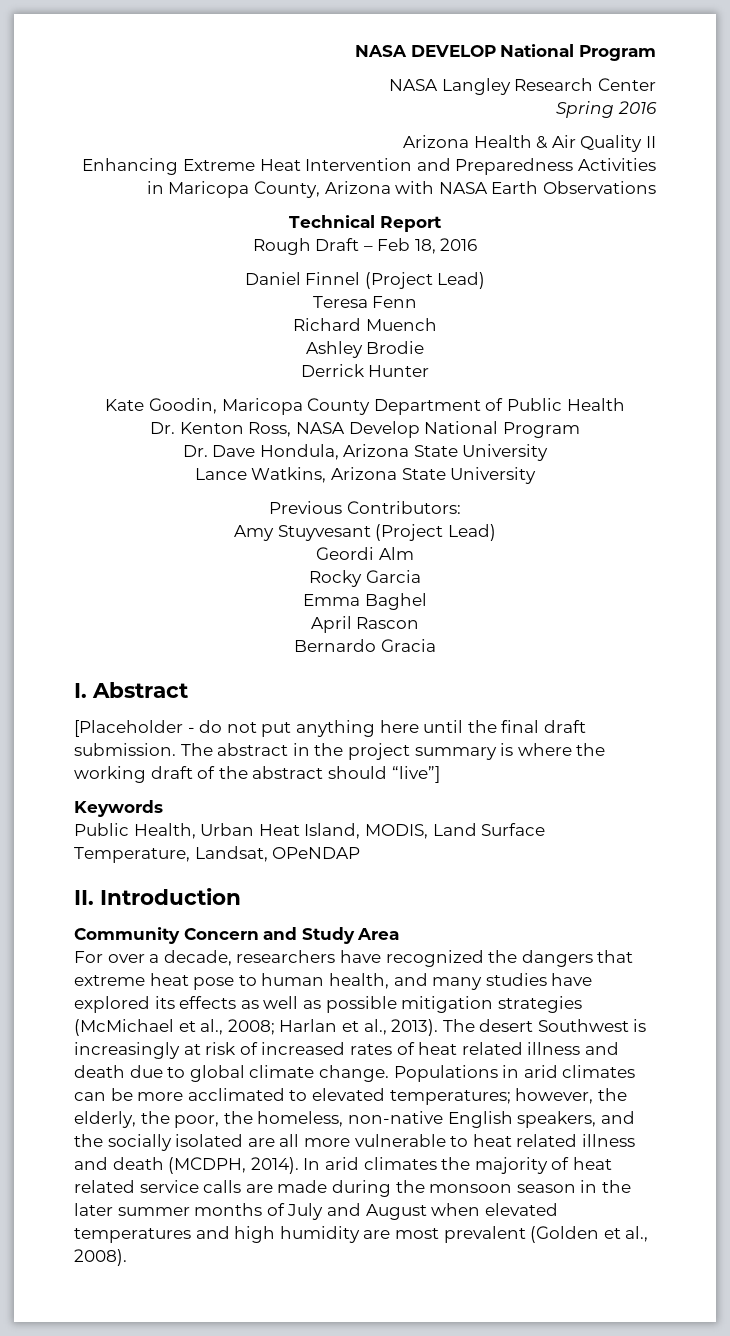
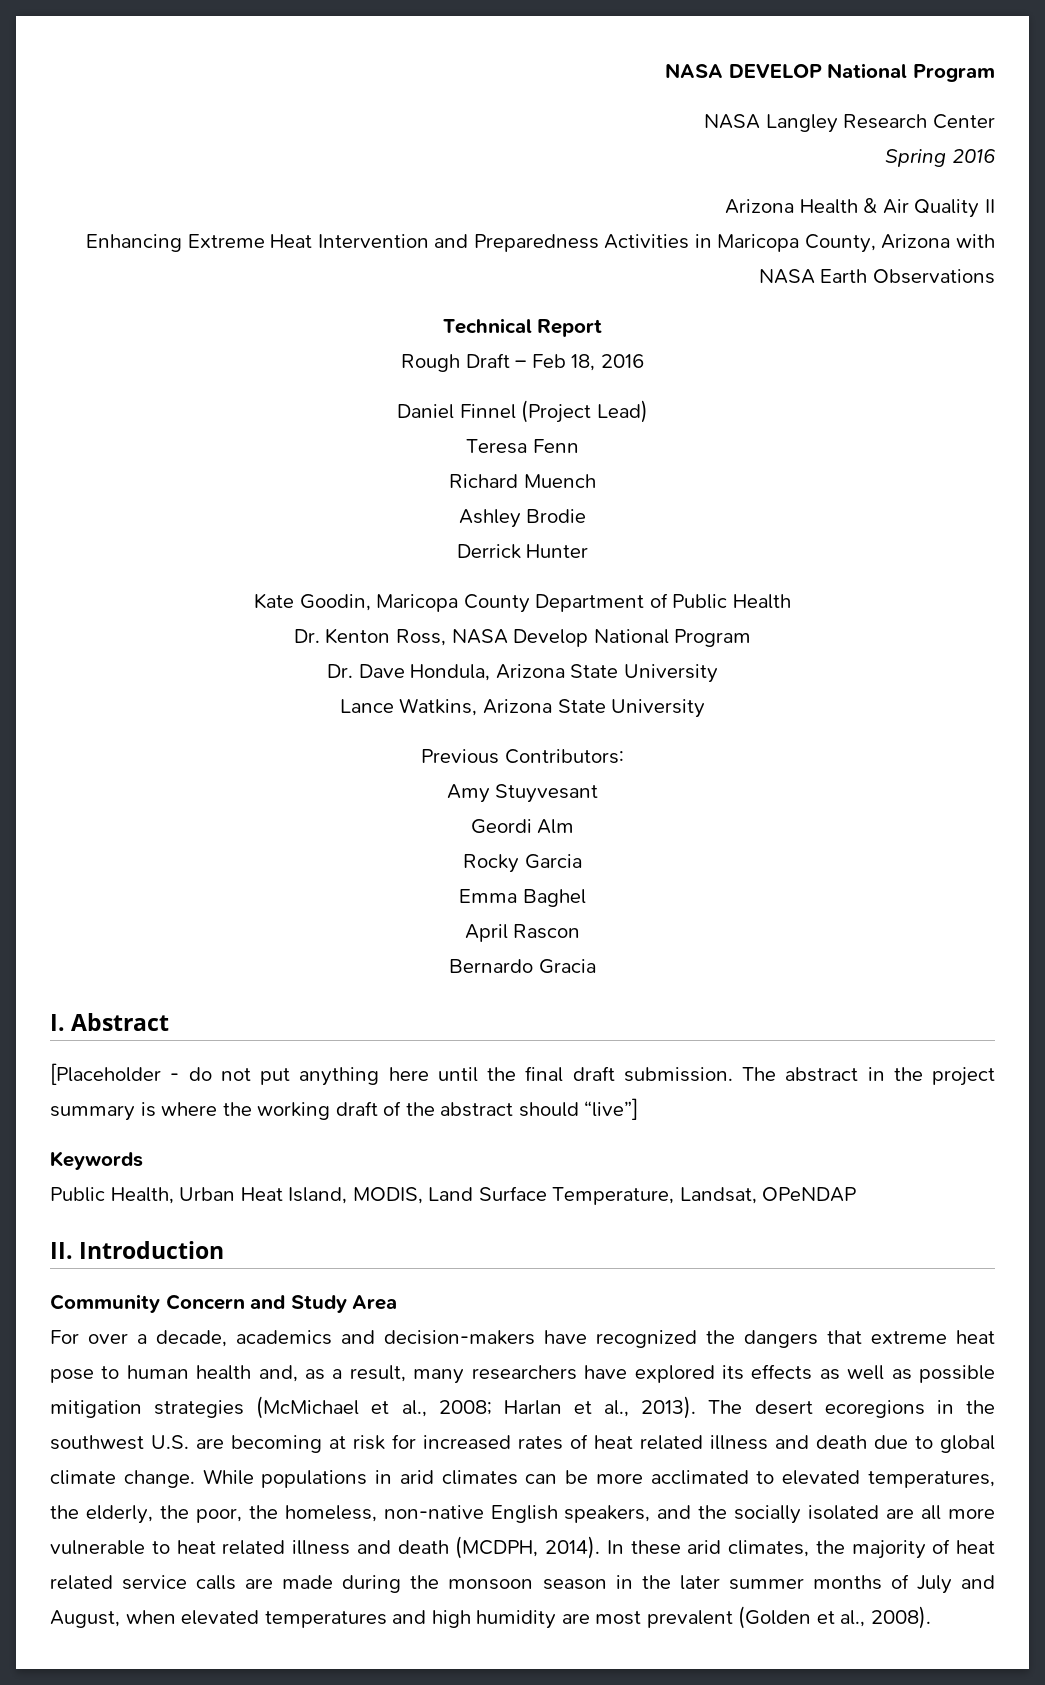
[375,524,496,541] (Project Lead) -> (599, 793) none
[236,950,336,963] researchers -> [236,1330,535,1345] academics and decision-makers
[328,973,547,990] health, and many studies -> [196,1365,577,1384] health and, as a result, many researchers
[537,1019,647,1032] [74,1042,180,1059] Southwest is increasingly -> [824,1400,995,1418] [50,1435,322,1453] ecoregions in the southwest U.S. are becoming
[239,1042,258,1055] of -> [392,1434,416,1449] for
[393,1065,498,1082] Populations -> [202,1469,368,1488] While populations
[389,1088,594,1105] temperatures; however, -> [868,1471,996,1488] temperatures,
[324,1157,437,1170] arid climates -> [630,1540,809,1557] these arid climates,
[365,1204,427,1220] August -> [50,1610,120,1628] August,

